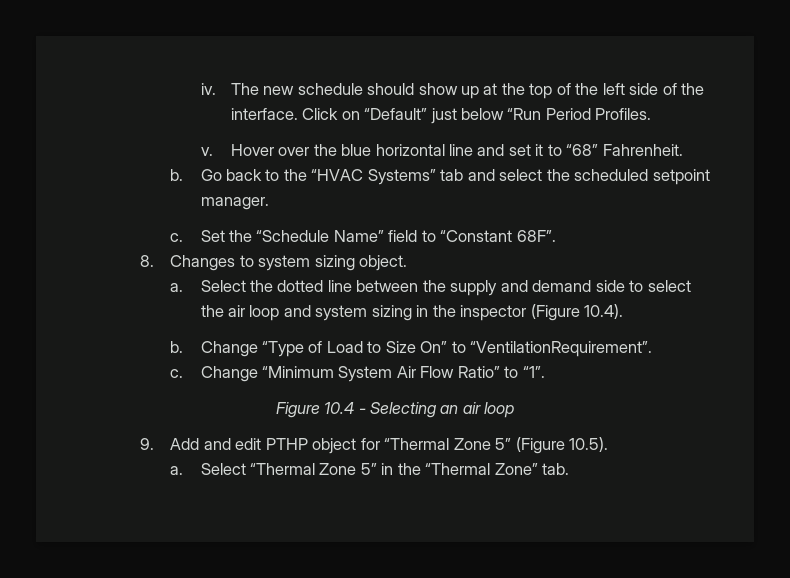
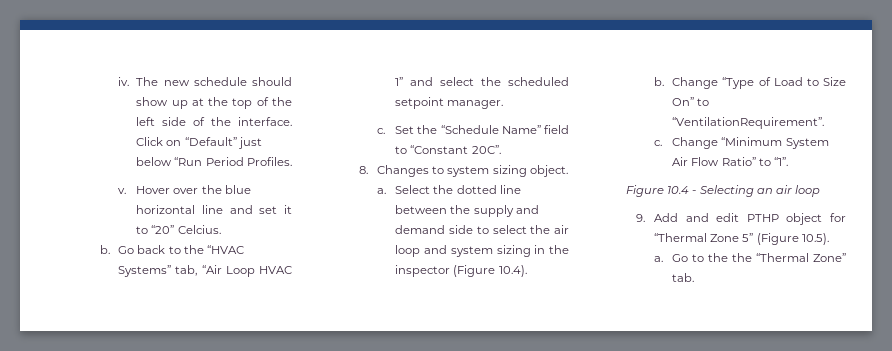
[566,144,683,156] “68” Fahrenheit. -> [151,225,221,234] “20” Celcius.
[440,169,464,181] tab -> [175,265,292,277] [395,77,404,86] tab, “Air Loop HVAC 1”
[516,230,556,242] 68F”. -> [471,145,501,154] 20C”.
[200,463,394,475] Select “Thermal Zone 5” in -> [672,253,729,262] Go to the

